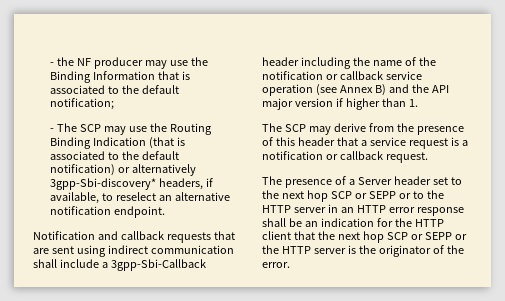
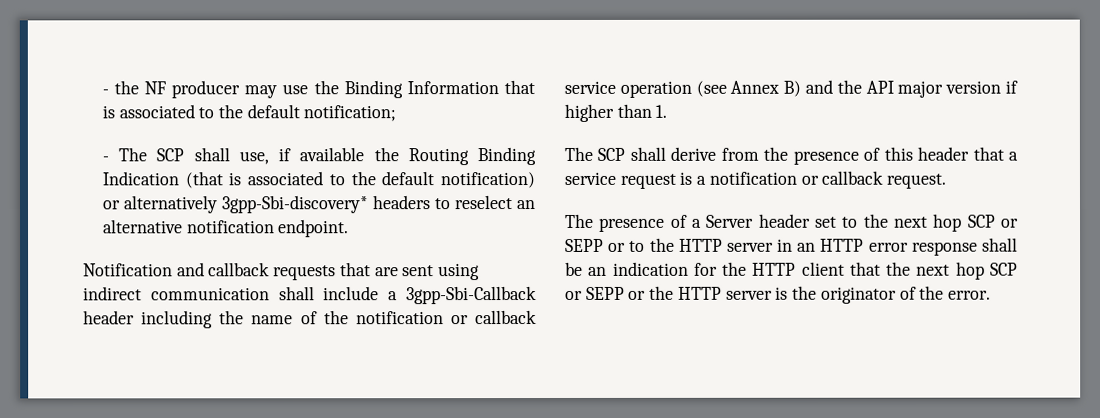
[104,126,148,135] may use -> [193,147,365,165] shall use, if available
[159,178,214,190] [50,192,100,204] headers, if available, -> [371,195,431,210] headers
[308,126,331,135] may -> [629,146,666,161] shall

